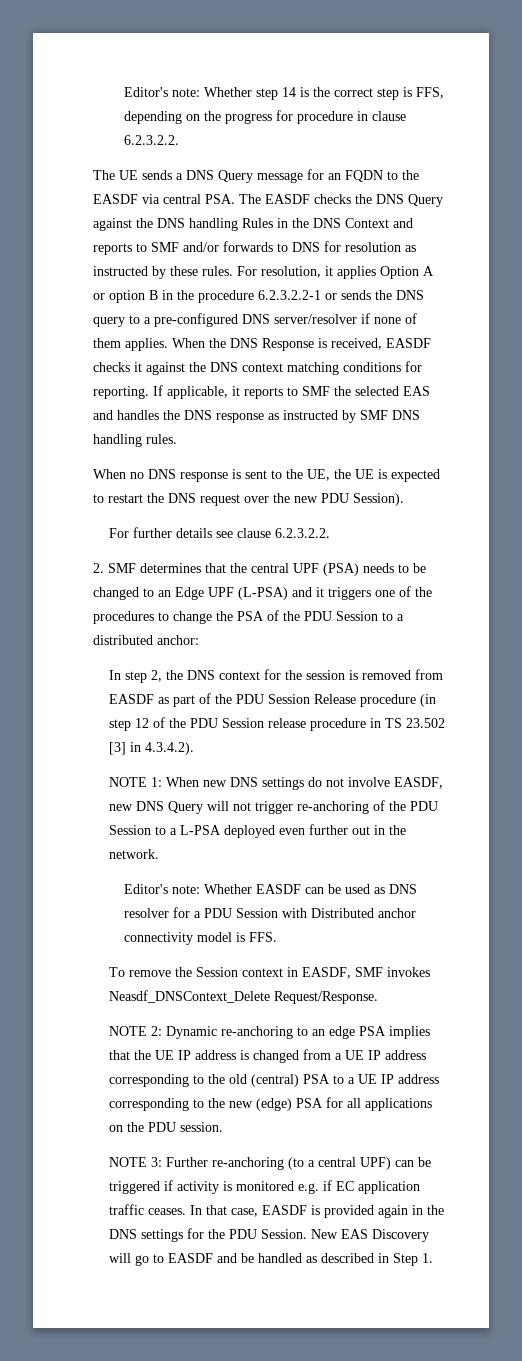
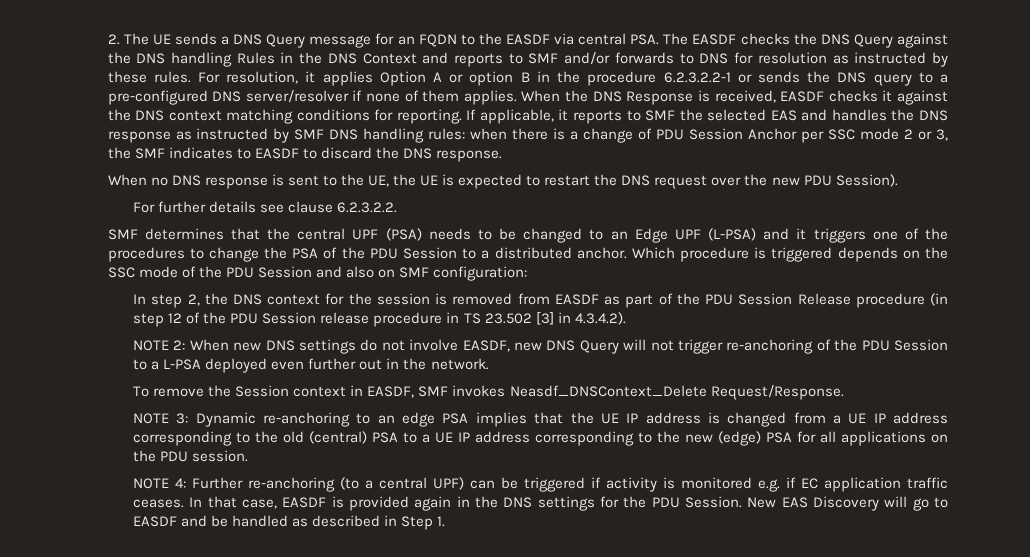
[124,87,445,100] [124,110,407,124] [124,135,180,145] Editor's note: Whether step 14 is the correct step is FFS, depending on the progress for procedure in clause 6.2.3.2.2. // -> [107,34,120,45] 2.
[145,434,177,444] rules. -> [428,128,948,143] [107,147,502,162] rules: when there is a change of PDU Session Anchor per SSC mode 2 or 3, the SMF indicates to EASDF to discard the DNS response.
[92,563,104,573] 2. -> (398, 207) none
[156,635,199,645] anchor: -> [576,247,948,262] [107,266,528,281] anchor. Which procedure is triggered depends on the SSC mode of the PDU Session and also on SMF configuration:
[150,777,162,787] 1: -> [173,340,186,350] 2:
[124,884,418,894] [124,907,417,918] [124,932,278,945] // Editor's note: Whether EASDF can be used as DNS resolver for a PDU Session with Distributed anchor connectivity model is FFS. -> (489, 364) none
[150,1026,162,1036] 2: -> [176,413,189,424] 3:
[150,1157,162,1167] 3: -> [175,478,187,488] 4:

